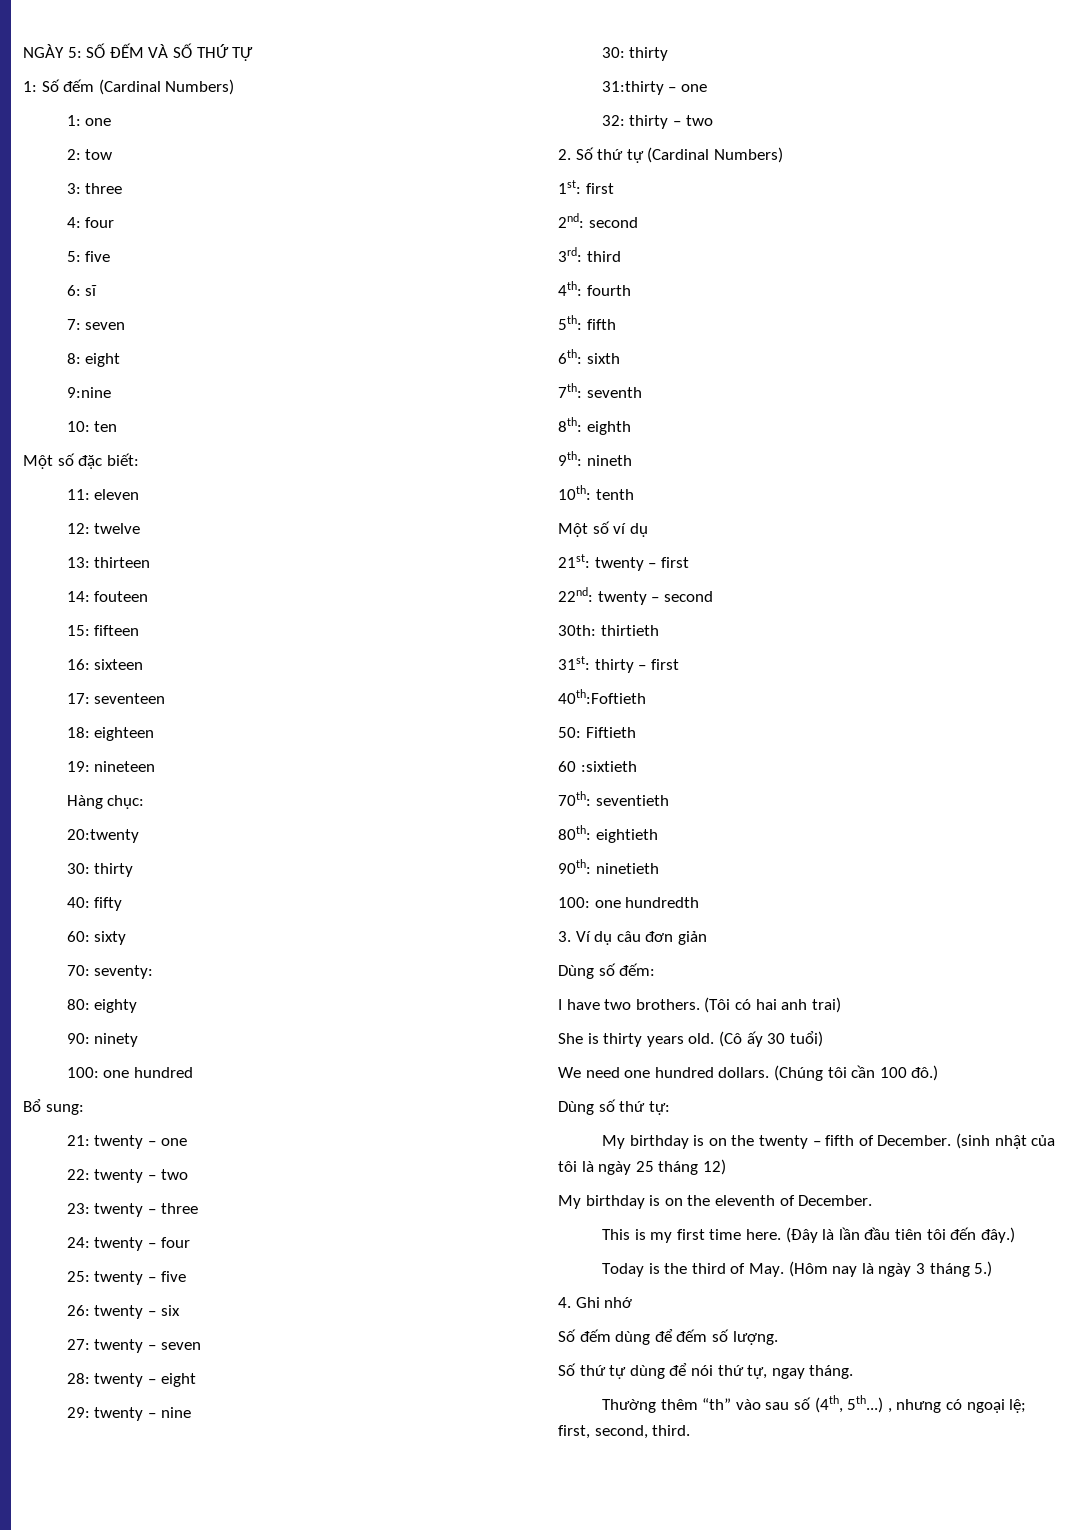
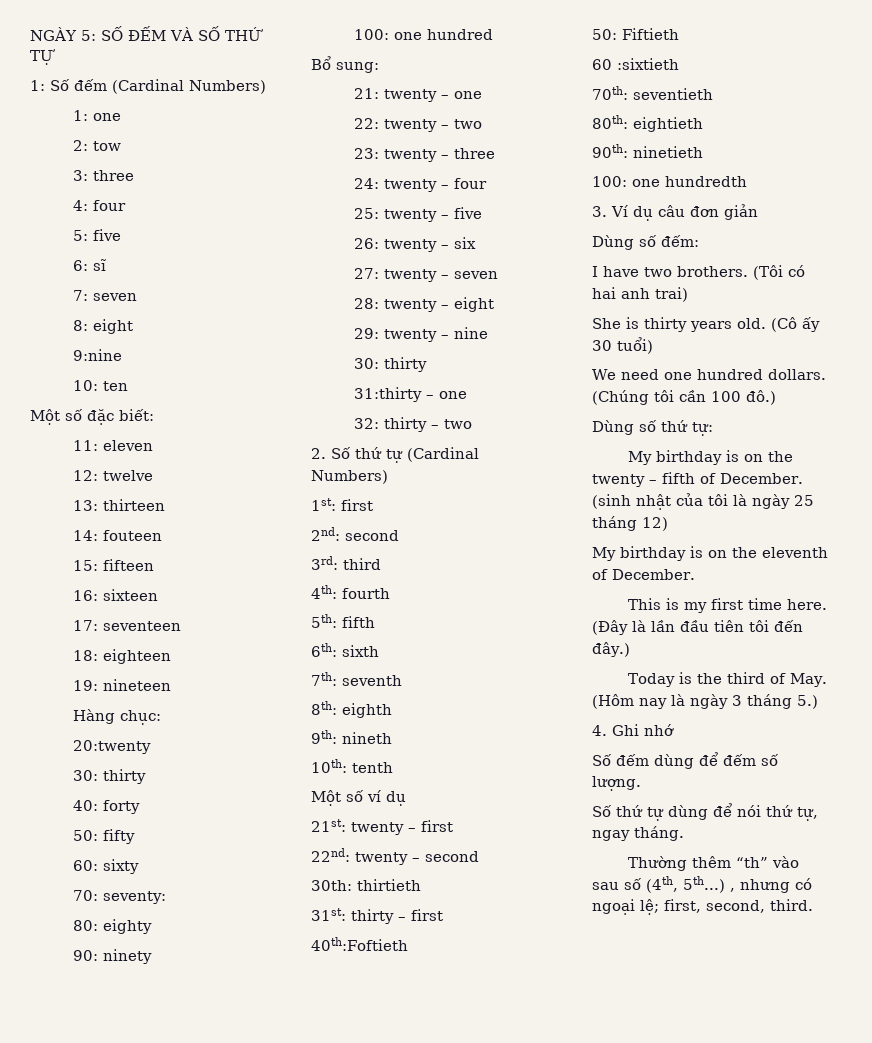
(90, 902) none -> [102,800,140,814] [72,830,98,841] forty // 50:

